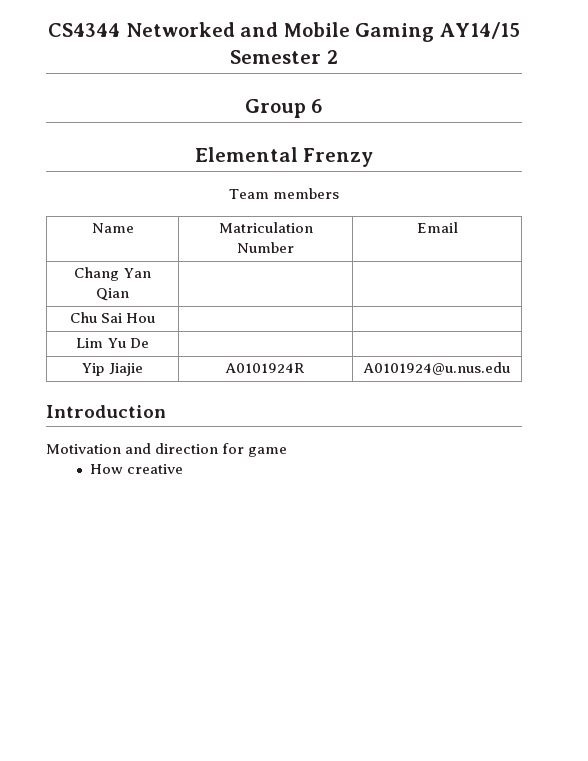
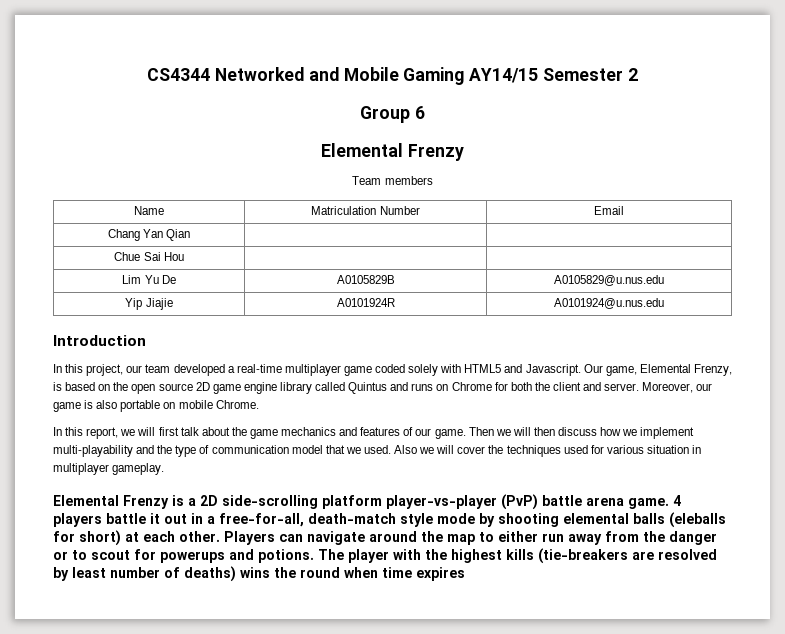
[69,312,97,323] Chu -> [114,252,141,261] Chue
(149, 343) | -> [336,275,395,284] [554,275,664,286] A0105829B | A0105829@u.nus.edu
[46,443,288,457] [90,464,184,474] Motivation and direction for game // How creative -> [53,364,732,376] [53,382,713,394] [53,400,259,412] [53,427,695,439] [53,445,702,457] [53,463,165,475] [53,494,681,510] [53,512,726,528] [53,530,717,546] [53,548,717,564] [53,566,465,582] In this project, our team developed a real-time multiplayer game coded solely with HTML5 and Javascript. Our game, Elemental Frenzy, is based on the open source 2D game engine library called Quintus and runs on Chrome for both the client and server. Moreover, our game is also portable on mobile Chrome. // In this report, we will first talk about the game mechanics and features of our game. Then we will then discuss how we implement multi-playability and the type of communication model that we used. Also we will cover the techniques used for various situation in multiplayer gameplay. // Elemental Frenzy is a 2D side-scrolling platform player-vs-player (PvP) battle arena game. 4 players battle it out in a free-for-all, death-match style mode by shooting elemental balls (eleballs for short) at each other. Players can navigate around the map to either run away from the danger or to scout for powerups and potions. The player with the highest kills (tie-breakers are resolved by least number of deaths) wins the round when time expires

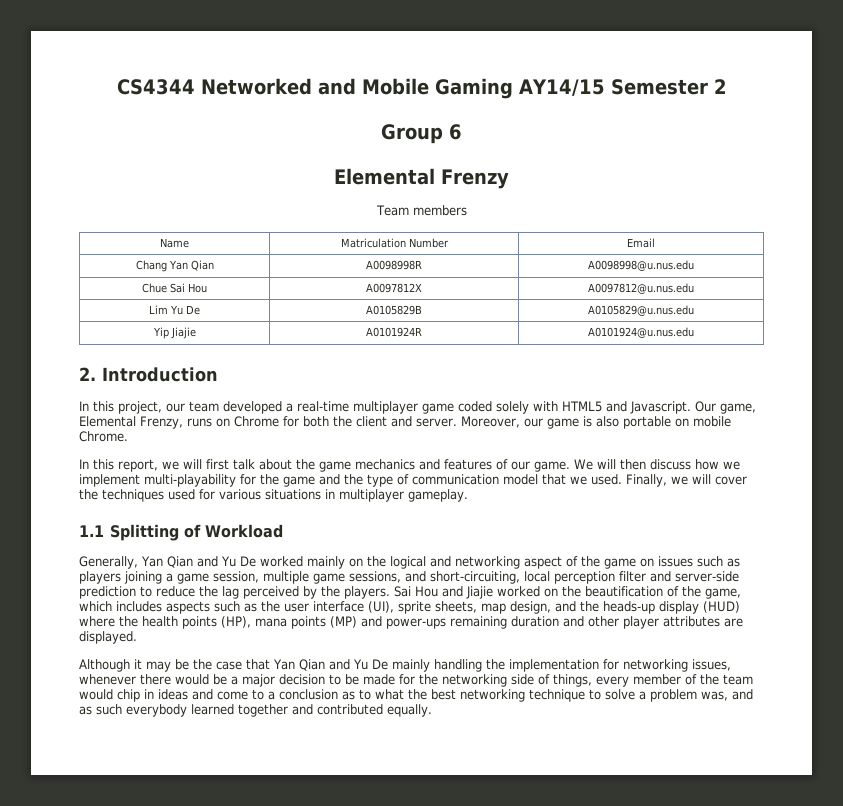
(191, 235) | -> [366,260,422,270] [588,260,694,271] A0098998R | A0098998@u.nus.edu
(184, 256) | -> [366,283,422,293] [588,283,694,294] A0097812X | A0097812@u.nus.edu
(664, 303) none -> [79,367,96,381] 2.
[53,382,409,394] is based on the open source 2D game engine library called Quintus and -> (183, 422) none
[468,427,511,436] Then we -> [574,459,593,470] We
(133, 451) none -> [240,474,315,487] for the game
[394,445,418,454] Also -> [626,474,667,487] Finally,
[646,445,689,454] situation -> [265,489,321,500] situations
[53,494,681,510] [53,512,726,528] [53,530,717,546] [53,548,717,564] [53,566,465,582] Elemental Frenzy is a 2D side-scrolling platform player-vs-player (PvP) battle arena game. 4 players battle it out in a free-for-all, death-match style mode by shooting elemental balls (eleballs for short) at each other. Players can navigate around the map to either run away from the danger or to scout for powerups and potions. The player with the highest kills (tie-breakers are resolved by least number of deaths) wins the round when time expires -> [79,524,284,541] [79,556,740,569] [79,571,739,584] [79,586,741,599] [79,601,740,614] [79,616,743,629] [79,631,137,644] [79,659,731,672] [79,674,753,687] [79,689,753,702] [79,704,432,717] 1.1 Splitting of Workload // Generally, Yan Qian and Yu De worked mainly on the logical and networking aspect of the game on issues such as players joining a game session, multiple game sessions, and short-circuiting, local perception filter and server-side prediction to reduce the lag perceived by the players. Sai Hou and Jiajie worked on the beautification of the game, which includes aspects such as the user interface (UI), sprite sheets, map design, and the heads-up display (HUD) where the health points (HP), mana points (MP) and power-ups remaining duration and other player attributes are displayed. // Although it may be the case that Yan Qian and Yu De mainly handling the implementation for networking issues, whenever there would be a major decision to be made for the networking side of things, every member of the team would chip in ideas and come to a conclusion as to what the best networking technique to solve a problem was, and as such everybody learned together and contributed equally.

